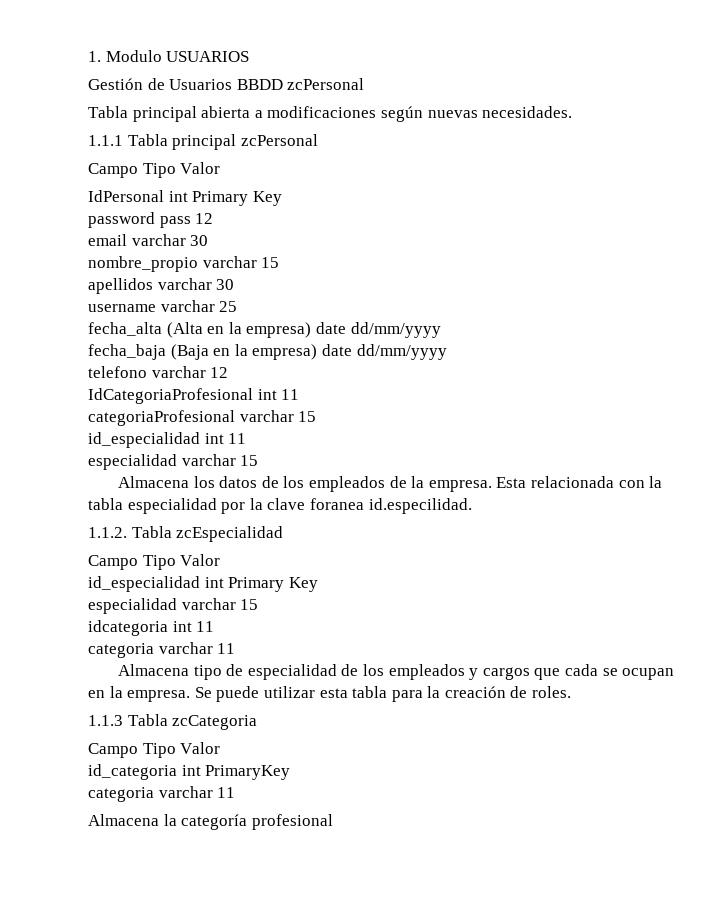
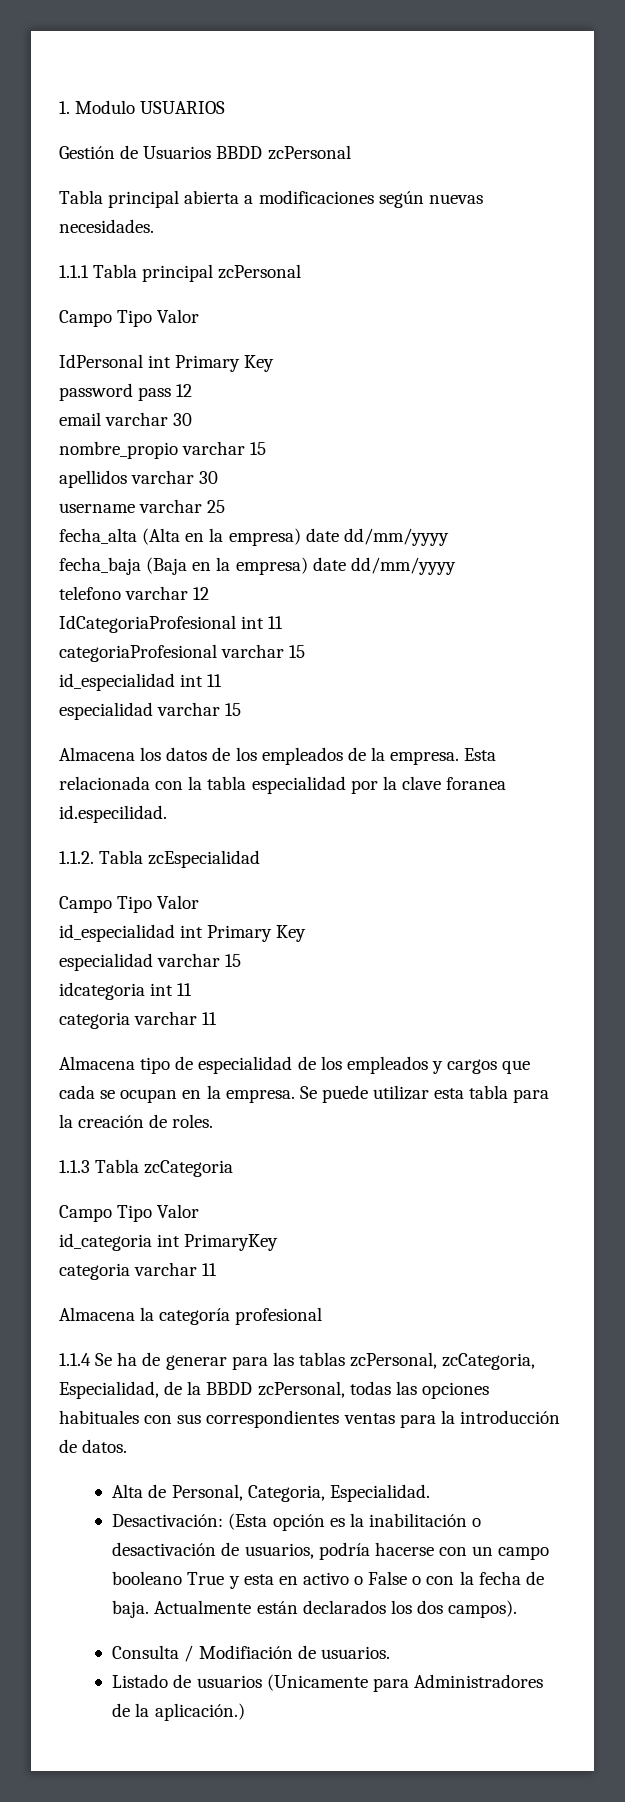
(333, 822) none -> [59,1352,536,1370] [59,1381,489,1399] [59,1410,560,1428] [59,1439,128,1453] [112,1484,430,1502] [112,1513,482,1531] [112,1542,550,1560] [112,1571,544,1589] [112,1600,518,1618] [112,1645,390,1662] [112,1674,543,1692] [112,1703,245,1721] // 1.1.4 Se ha de generar para las tablas zcPersonal, zcCategoria, Especialidad, de la BBDD zcPersonal, todas las opciones habituales con sus correspondientes ventas para la introducción de datos. // Alta de Personal, Categoria, Especialidad. // Desactivación: (Esta opción es la inabilitación o desactivación de usuarios, podría hacerse con un campo booleano True y esta en activo o False o con la fecha de baja. Actualmente están declarados los dos campos). // Consulta / Modifiación de usuarios. // Listado de usuarios (Unicamente para Administradores de la aplicación.)

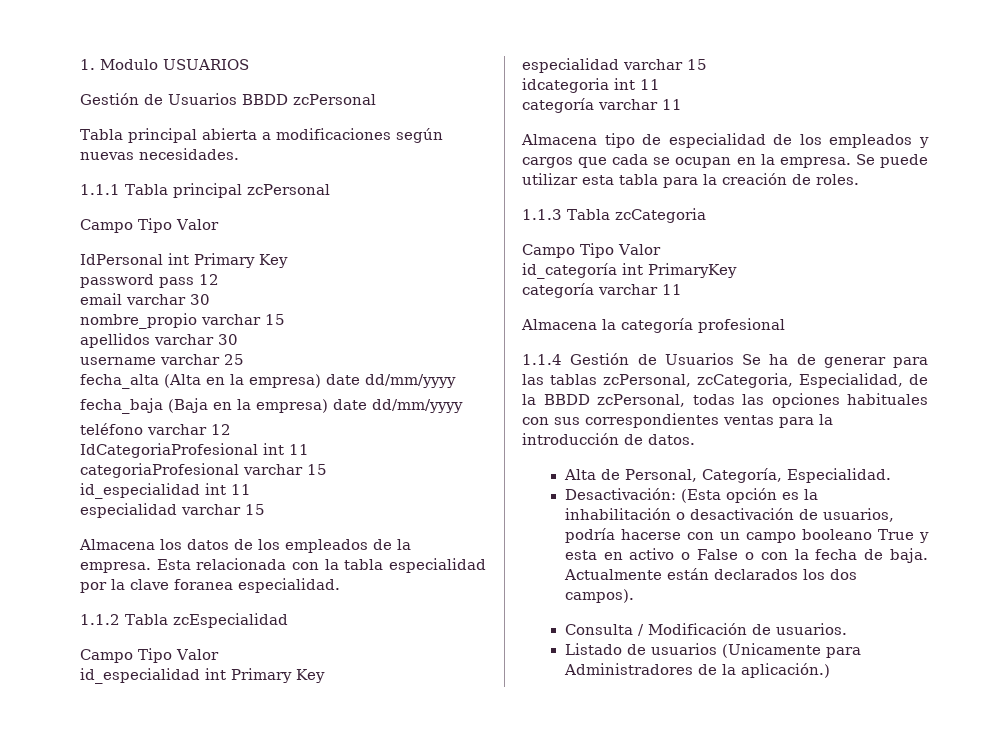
[59,586,121,600] telefono -> [80,423,143,435] teléfono
[59,805,167,823] [59,851,94,864] id.especilidad. // 1.1.2. -> [238,578,340,593] [80,614,120,625] especialidad. // 1.1.2
[59,1012,130,1029] categoria -> [522,98,594,113] categoría
[59,1233,152,1251] id_categoria -> [522,263,617,279] id_categoría
[59,1263,130,1280] categoria -> [522,283,594,298] categoría
(91, 1359) none -> [570,353,734,365] Gestión de Usuarios
[247,1485,325,1502] Categoria, -> [701,468,782,483] Categoría,
[368,1513,467,1527] inabilitación -> [564,508,671,520] inhabilitación
[198,1645,293,1659] Modifiación -> [647,623,747,635] Modificación

